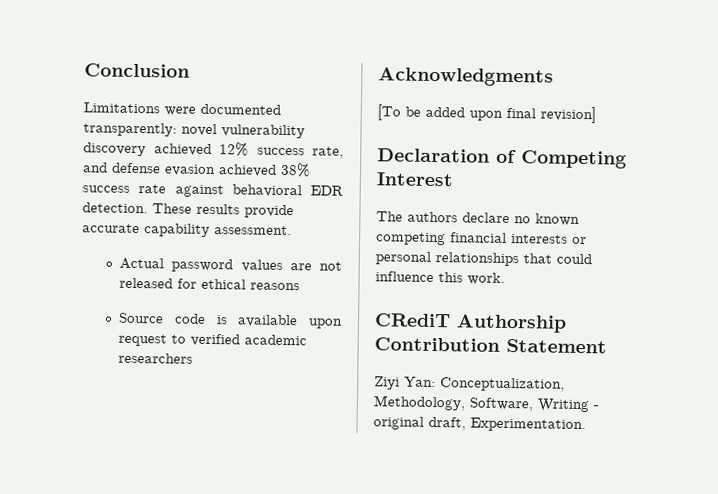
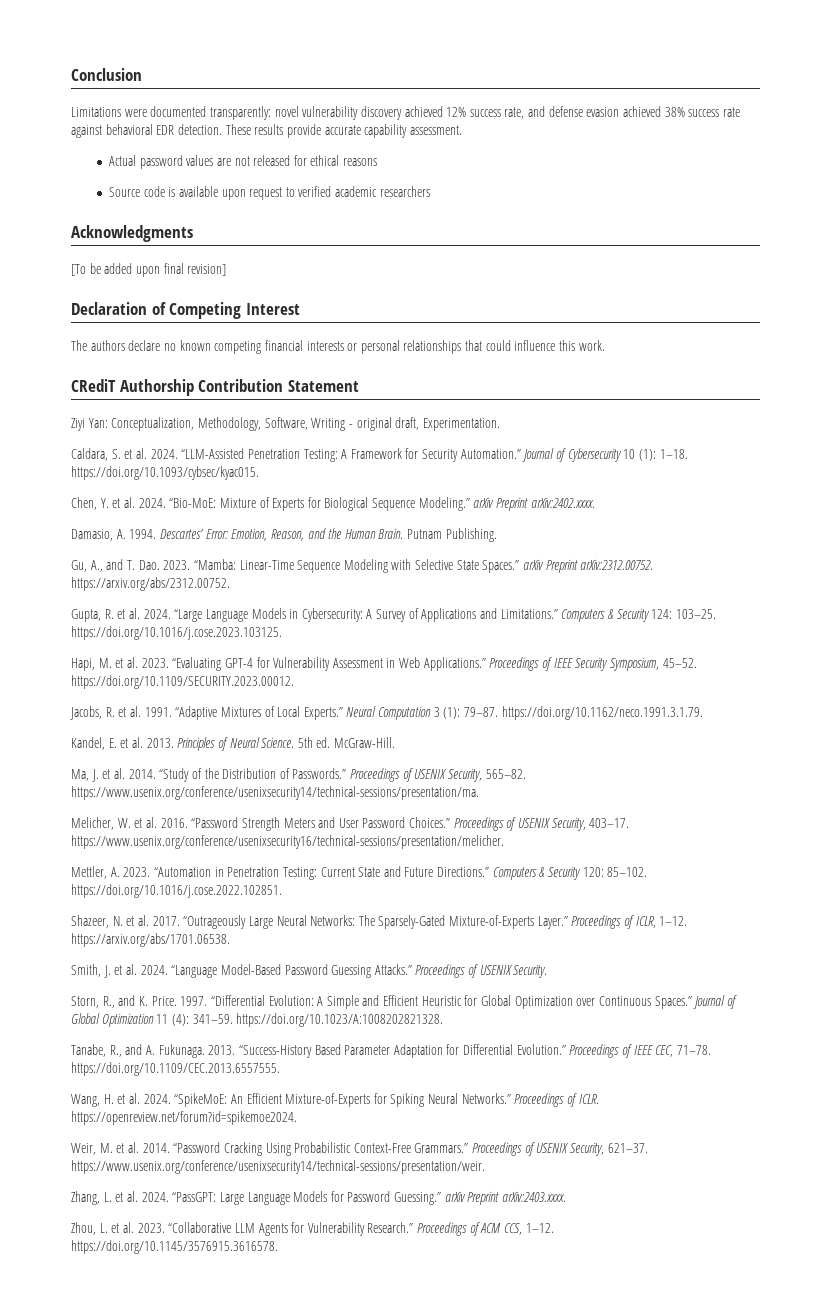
(586, 425) none -> [71,448,688,462] [71,466,259,480] [71,497,595,511] [71,528,497,542] [71,559,654,573] [71,577,230,591] [71,608,716,622] [71,626,282,640] [71,657,697,671] [71,675,294,689] [70,706,703,720] [71,737,396,751] [71,768,526,782] [71,786,479,800] [71,817,630,831] [71,835,504,849] [71,866,648,880] [71,884,282,898] [71,915,688,929] [71,933,230,947] [71,964,548,978] [71,995,737,1009] [71,1013,444,1027] [71,1044,711,1058] [71,1062,280,1076] [71,1093,599,1107] [71,1111,297,1125] [71,1142,648,1156] [71,1160,485,1174] [71,1191,567,1205] [71,1222,554,1236] [71,1240,278,1254] // Caldara, S. et al. 2024. “LLM-Assisted Penetration Testing: A Framework for Security Automation.” Journal of Cybersecurity 10 (1): 1–18. https://doi.org/10.1093/cybsec/kyac015. // Chen, Y. et al. 2024. “Bio-MoE: Mixture of Experts for Biological Sequence Modeling.” arXiv Preprint arXiv:2402.xxxx. // Damasio, A. 1994. Descartes’ Error: Emotion, Reason, and the Human Brain. Putnam Publishing. // Gu, A., and T. Dao. 2023. “Mamba: Linear-Time Sequence Modeling with Selective State Spaces.” arXiv Preprint arXiv:2312.00752. https://arxiv.org/abs/2312.00752. // Gupta, R. et al. 2024. “Large Language Models in Cybersecurity: A Survey of Applications and Limitations.” Computers & Security 124: 103–25. https://doi.org/10.1016/j.cose.2023.103125. // Hapi, M. et al. 2023. “Evaluating GPT-4 for Vulnerability Assessment in Web Applications.” Proceedings of IEEE Security Symposium, 45–52. https://doi.org/10.1109/SECURITY.2023.00012. // Jacobs, R. et al. 1991. “Adaptive Mixtures of Local Experts.” Neural Computation 3 (1): 79–87. https://doi.org/10.1162/neco.1991.3.1.79. // Kandel, E. et al. 2013. Principles of Neural Science. 5th ed. McGraw-Hill. // Ma, J. et al. 2014. “Study of the Distribution of Passwords.” Proceedings of USENIX Security, 565–82. https://www.usenix.org/conference/usenixsecurity14/technical-sessions/presentation/ma. // Melicher, W. et al. 2016. “Password Strength Meters and User Password Choices.” Proceedings of USENIX Security, 403–17. https://www.usenix.org/conference/usenixsecurity16/technical-sessions/presentation/melicher. // Mettler, A. 2023. “Automation in Penetration Testing: Current State and Future Directions.” Computers & Security 120: 85–102. https://doi.org/10.1016/j.cose.2022.102851. // Shazeer, N. et al. 2017. “Outrageously Large Neural Networks: The Sparsely-Gated Mixture-of-Experts Layer.” Proceedings of ICLR, 1–12. https://arxiv.org/abs/1701.06538. // Smith, J. et al. 2024. “Language Model-Based Password Guessing Attacks.” Proceedings of USENIX Security. // Storn, R., and K. Price. 1997. “Differential Evolution: A Simple and Efficient Heuristic for Global Optimization over Continuous Spaces.” Journal of Global Optimization 11 (4): 341–59. https://doi.org/10.1023/A:1008202821328. // Tanabe, R., and A. Fukunaga. 2013. “Success-History Based Parameter Adaptation for Differential Evolution.” Proceedings of IEEE CEC, 71–78. https://doi.org/10.1109/CEC.2013.6557555. // Wang, H. et al. 2024. “SpikeMoE: An Efficient Mixture-of-Experts for Spiking Neural Networks.” Proceedings of ICLR. https://openreview.net/forum?id=spikemoe2024. // Weir, M. et al. 2014. “Password Cracking Using Probabilistic Context-Free Grammars.” Proceedings of USENIX Security, 621–37. https://www.usenix.org/conference/usenixsecurity14/technical-sessions/presentation/weir. // Zhang, L. et al. 2024. “PassGPT: Large Language Models for Password Guessing.” arXiv Preprint arXiv:2403.xxxx. // Zhou, L. et al. 2023. “Collaborative LLM Agents for Vulnerability Research.” Proceedings of ACM CCS, 1–12. https://doi.org/10.1145/3576915.3616578.

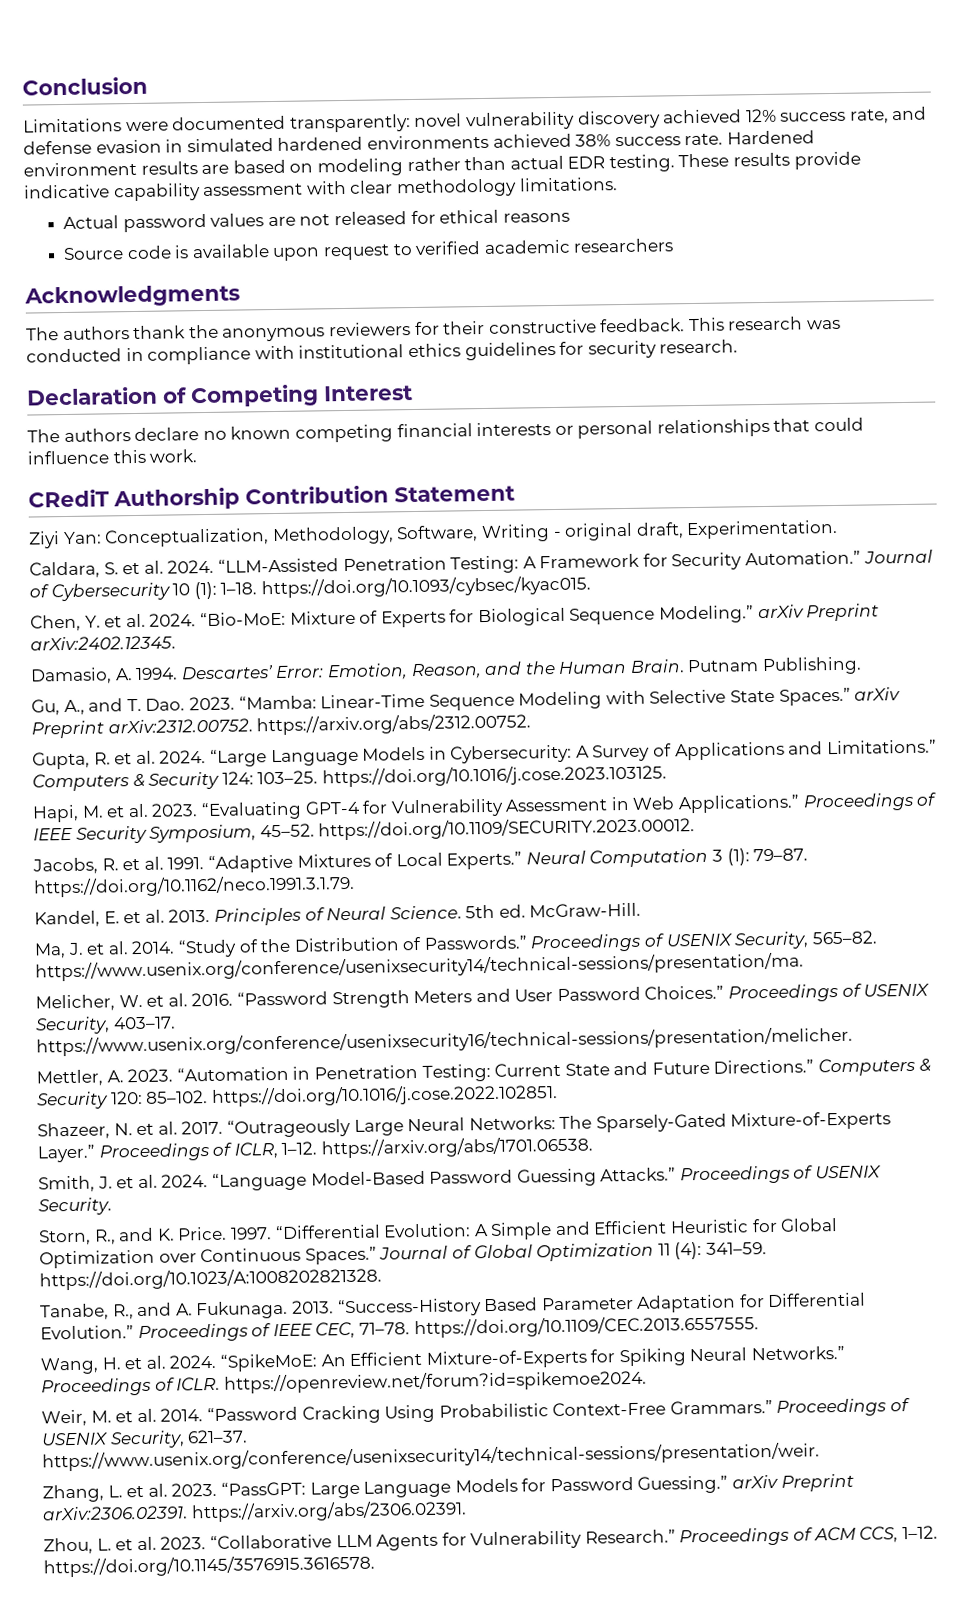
[623,106,740,117] [71,124,462,138] achieved 38% success rate against behavioral EDR detection. These results provide accurate capability assessment. -> [165,130,815,153] [23,151,861,177] [24,177,618,202] in simulated hardened environments achieved 38% success rate. Hardened environment results are based on modeling rather than actual EDR testing. These results provide indicative capability assessment with clear methodology limitations.
[71,263,227,277] [To be added upon final revision] -> [26,316,842,342] [26,339,739,365] The authors thank the anonymous reviewers for their constructive feedback. This research was conducted in compliance with institutional ethics guidelines for security research.
[530,497,595,508] arXiv:2402.xxxx. -> [30,635,176,651] arXiv:2402.12345.
[141,1192,169,1202] 2024. -> [171,1482,218,1497] 2023.
[502,1191,567,1202] arXiv:2403.xxxx. -> [42,1500,467,1523] arXiv:2306.02391. https://arxiv.org/abs/2306.02391.

